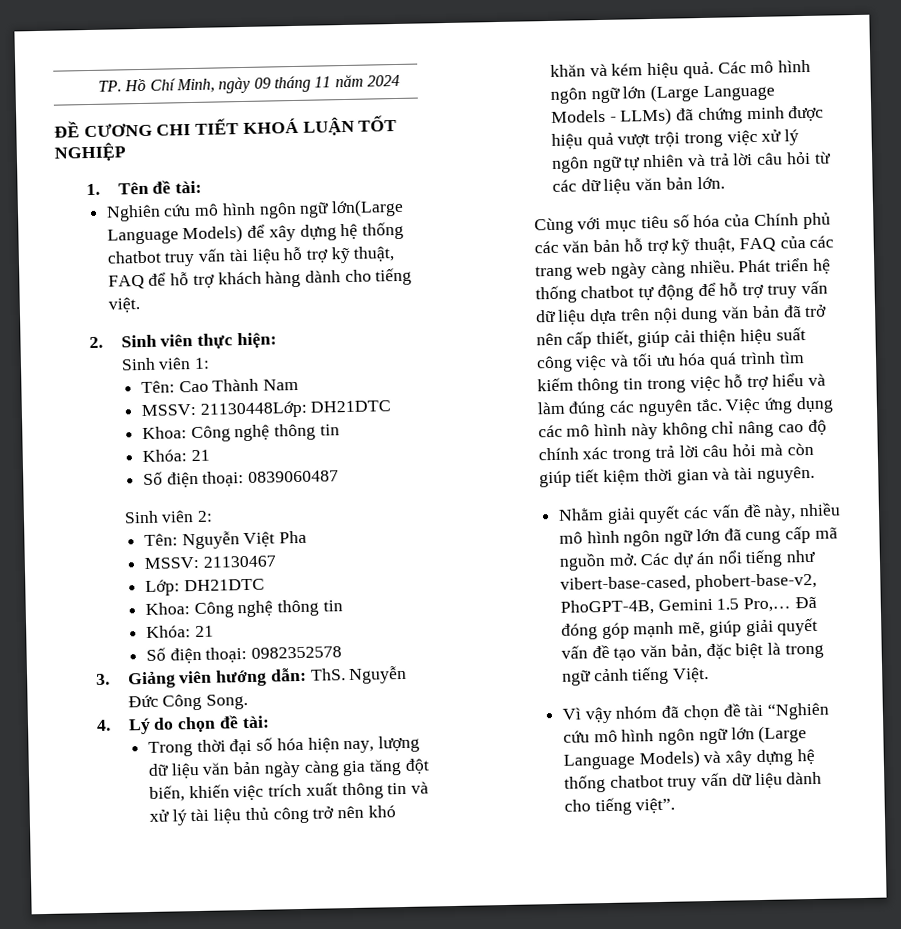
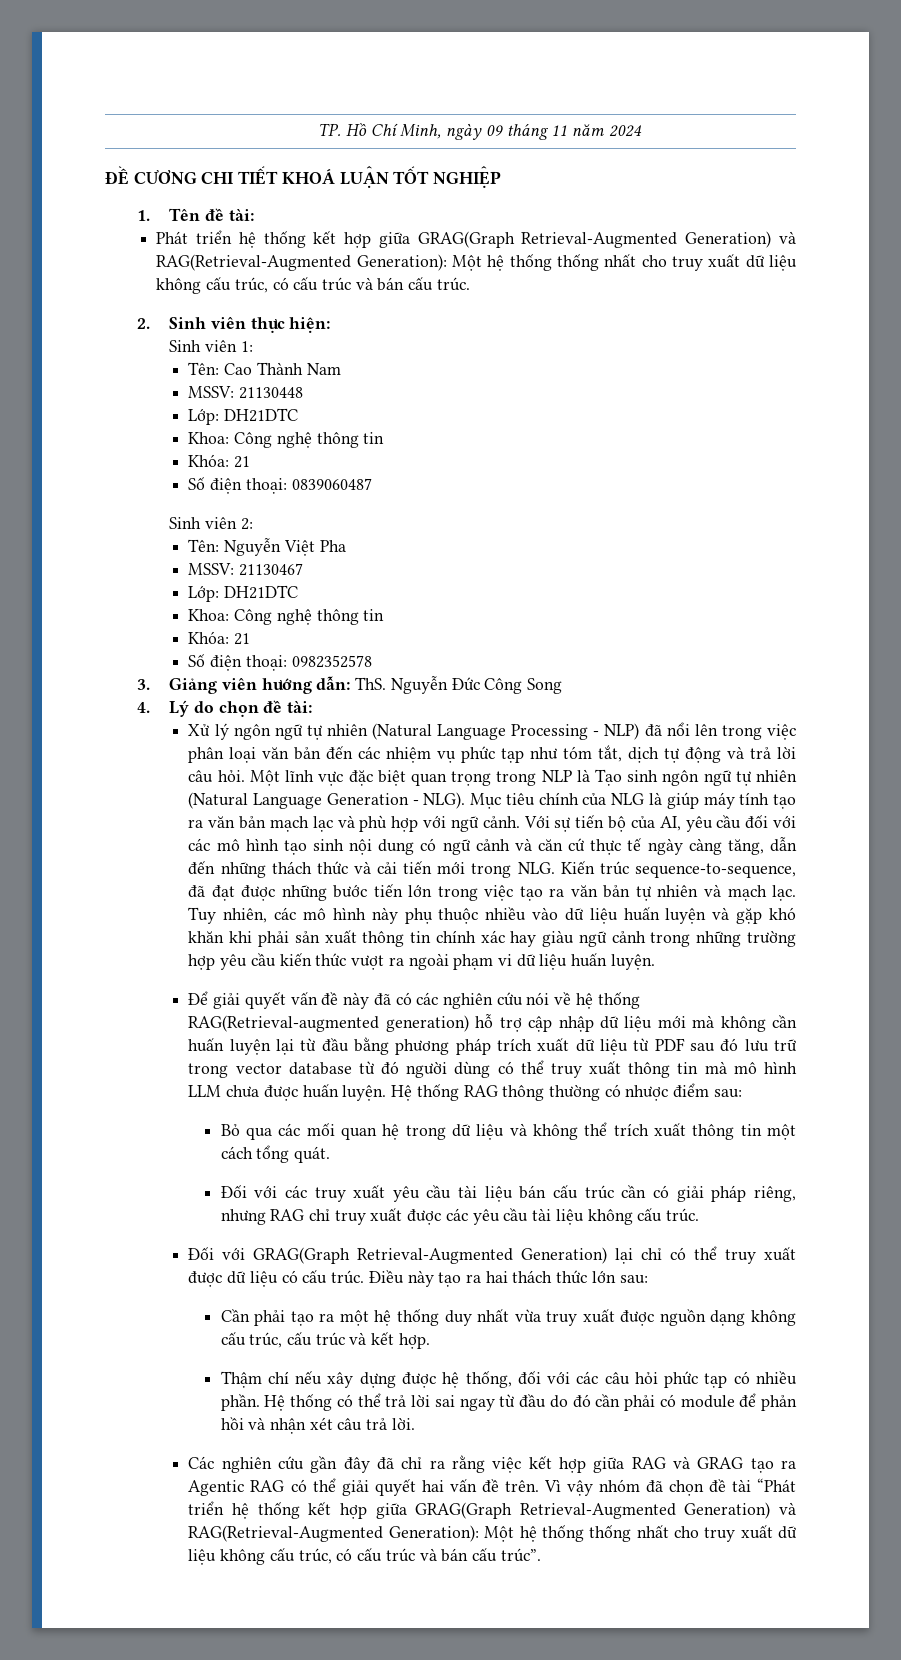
[105,198,404,222] [106,221,404,245] [106,246,396,267] [107,267,413,290] [107,297,140,313] Nghiên cứu mô hình ngôn ngữ lớn(Large Language Models) để xây dựng hệ thống chatbot truy vấn tài liệu hỗ trợ kỹ thuật, FAQ để hỗ trợ khách hàng dành cho tiếng việt. -> [156,230,797,248] [156,254,797,271] [156,277,470,294] Phát triển hệ thống kết hợp giữa GRAG(Graph Retrieval-Augmented Generation) và RAG(Retrieval-Augmented Generation): Một hệ thống thống nhất cho truy xuất dữ liệu không cấu trúc, có cấu trúc và bán cấu trúc.
[199,400,308,419] 21130448Lớp: -> [239,387,304,399] [188,409,220,425] 21130448 // Lớp:
[206,693,249,710] Song. -> [527,678,563,694] Song
[147,735,421,757] [147,758,430,779] [148,781,430,802] [148,805,396,826] [549,59,812,79] [549,84,775,104] [550,105,825,126] [550,129,782,150] Trong thời đại số hóa hiện nay, lượng dữ liệu văn bản ngày càng gia tăng đột biến, khiến việc trích xuất thông tin và xử lý tài liệu thủ công trở nên khó khăn và kém hiệu quả. Các mô hình ngôn ngữ lớn (Large Language Models - LLMs) đã chứng minh được hiệu quả vượt trội trong việc xử -> [188,724,211,737] Xử
[686,151,831,167] [551,176,725,194] [533,212,831,235] [533,235,835,255] [534,257,831,281] [534,280,828,304] [535,304,828,325] [535,327,806,349] [535,351,805,373] [536,373,826,395] [536,396,834,418] [537,419,827,440] [537,442,814,463] [538,465,815,488] [557,502,842,524] [558,525,838,547] [558,549,816,571] [559,572,817,593] [559,596,817,616] [560,617,819,640] [560,642,824,661] [561,666,710,686] và trả lời câu hỏi từ các dữ liệu văn bản lớn. // Cùng với mục tiêu số hóa của Chính phủ các văn bản hỗ trợ kỹ thuật, FAQ của các trang web ngày càng nhiều. Phát triển hệ thống chatbot tự động để hỗ trợ truy vấn dữ liệu dựa trên nội dung văn bản đã trở nên cấp thiết, giúp cải thiện hiệu suất công việc và tối ưu hóa quá trình tìm kiếm thông tin trong việc hỗ trợ hiểu và làm đúng các nguyên tắc. Việc ứng dụng các mô hình này không chỉ nâng cao độ chính xác trong trả lời câu hỏi mà còn giúp tiết kiệm thời gian và tài nguyên. // Nhằm giải quyết các vấn đề này, nhiều mô hình ngôn ngữ lớn đã cung cấp mã nguồn mở. Các dự án nổi tiếng như vibert-base-cased, phobert-base-v2, PhoGPT-4B, Gemini 1.5 Pro,… Đã đóng góp mạnh mẽ, giúp giải quyết vấn đề tạo văn bản, đặc biệt là trong ngữ cảnh tiếng Việt. // -> [372,722,796,740] [188,745,796,763] [188,769,797,786] [188,792,796,809] [188,815,797,832] [188,837,797,855] [188,861,797,878] [188,884,797,901] [188,907,796,924] [188,930,796,947] [188,953,655,970] [188,991,640,1009] [188,1014,798,1032] [188,1037,797,1055] [188,1060,798,1078] [188,1083,742,1101] [220,1122,796,1140] [220,1145,331,1163] [220,1185,796,1202] [220,1208,699,1225] [188,1246,796,1264] [188,1270,648,1287] [220,1309,797,1326] [220,1332,430,1349] [220,1371,797,1388] [220,1393,797,1411] [220,1417,415,1434] [188,1455,796,1473] [188,1478,539,1496] (Natural Language Processing - NLP) đã nổi lên trong việc phân loại văn bản đến các nhiệm vụ phức tạp như tóm tắt, dịch tự động và trả lời câu hỏi. Một lĩnh vực đặc biệt quan trọng trong NLP là Tạo sinh ngôn ngữ tự nhiên (Natural Language Generation - NLG). Mục tiêu chính của NLG là giúp máy tính tạo ra văn bản mạch lạc và phù hợp với ngữ cảnh. Với sự tiến bộ của AI, yêu cầu đối với các mô hình tạo sinh nội dung có ngữ cảnh và căn cứ thực tế ngày càng tăng, dẫn đến những thách thức và cải tiến mới trong NLG. Kiến trúc sequence-to-sequence, đã đạt được những bước tiến lớn trong việc tạo ra văn bản tự nhiên và mạch lạc. Tuy nhiên, các mô hình này phụ thuộc nhiều vào dữ liệu huấn luyện và gặp khó khăn khi phải sản xuất thông tin chính xác hay giàu ngữ cảnh trong những trường hợp yêu cầu kiến thức vượt ra ngoài phạm vi dữ liệu huấn luyện. // Để giải quyết vấn đề này đã có các nghiên cứu nói về hệ thống RAG(Retrieval-augmented generation) hỗ trợ cập nhập dữ liệu mới mà không cần huấn luyện lại từ đầu bằng phương pháp trích xuất dữ liệu từ PDF sau đó lưu trữ trong vector database từ đó người dùng có thể truy xuất thông tin mà mô hình LLM chưa được huấn luyện. Hệ thống RAG thông thường có nhược điểm sau: // Bỏ qua các mối quan hệ trong dữ liệu và không thể trích xuất thông tin một cách tổng quát. // Đối với các truy xuất yêu cầu tài liệu bán cấu trúc cần có giải pháp riêng, nhưng RAG chỉ truy xuất được các yêu cầu tài liệu không cấu trúc. // Đối với GRAG(Graph Retrieval-Augmented Generation) lại chỉ có thể truy xuất được dữ liệu có cấu trúc. Điều này tạo ra hai thách thức lớn sau: // Cần phải tạo ra một hệ thống duy nhất vừa truy xuất được nguồn dạng không cấu trúc, cấu trúc và kết hợp. // Thậm chí nếu xây dựng được hệ thống, đối với các câu hỏi phức tạp có nhiều phần. Hệ thống có thể trả lời sai ngay từ đầu do đó cần phải có module để phản hồi và nhận xét câu trả lời. // Các nghiên cứu gần đây đã chỉ ra rằng việc kết hợp giữa RAG và GRAG tạo ra Agentic RAG có thể giải quyết hai vấn đề trên.
[767,702,831,720] [562,725,808,745] [562,748,815,770] [563,771,823,793] [563,797,676,816] “Nghiên cứu mô hình ngôn ngữ lớn (Large Language Models) và xây dựng hệ thống chatbot truy vấn dữ liệu dành cho tiếng việt”. -> [756,1478,796,1492] [188,1501,796,1519] [188,1525,797,1542] [188,1548,541,1565] “Phát triển hệ thống kết hợp giữa GRAG(Graph Retrieval-Augmented Generation) và RAG(Retrieval-Augmented Generation): Một hệ thống thống nhất cho truy xuất dữ liệu không cấu trúc, có cấu trúc và bán cấu trúc”.

